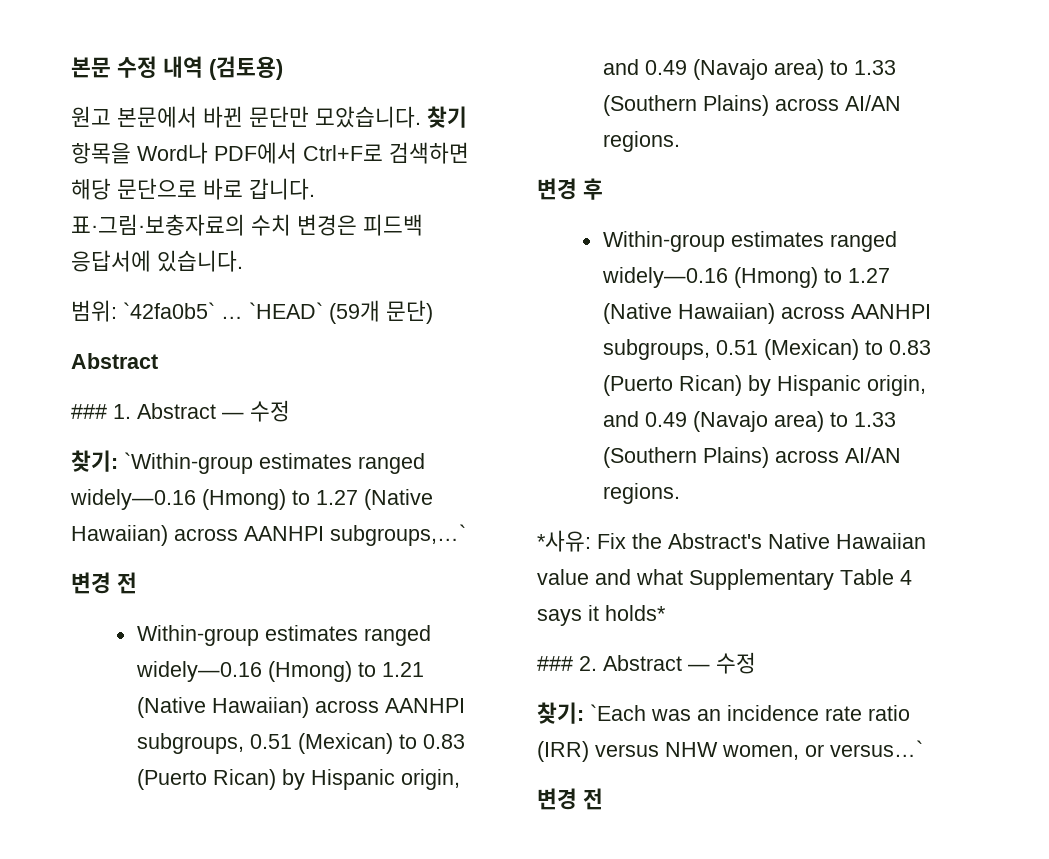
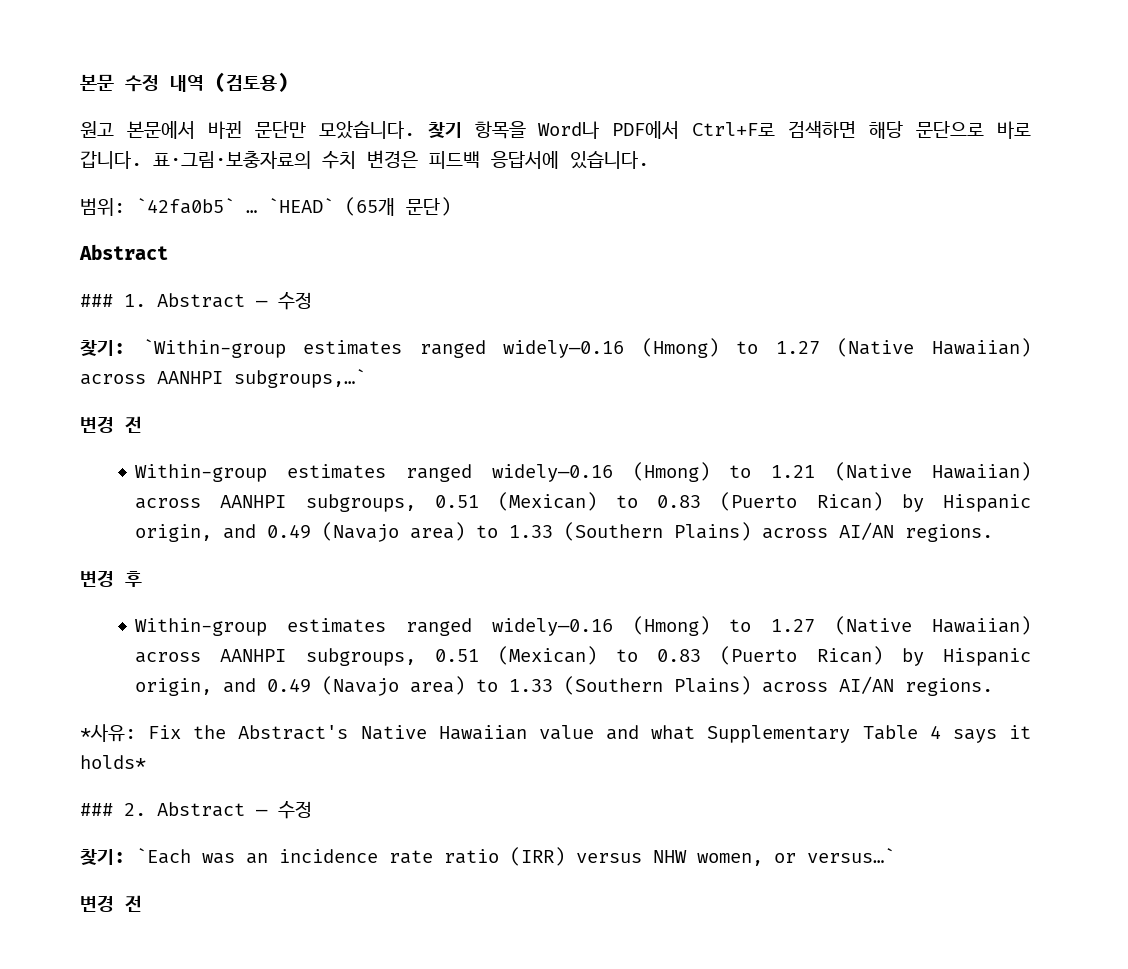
[329,300,380,324] (59개 -> [345,197,395,216] (65개

